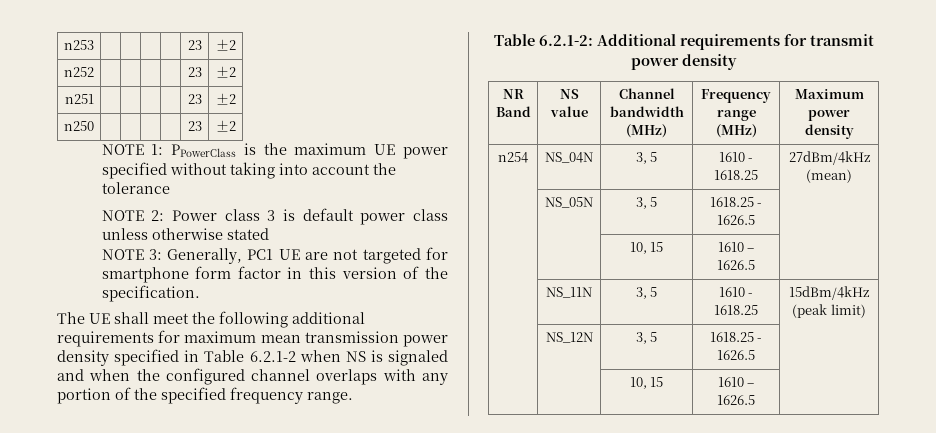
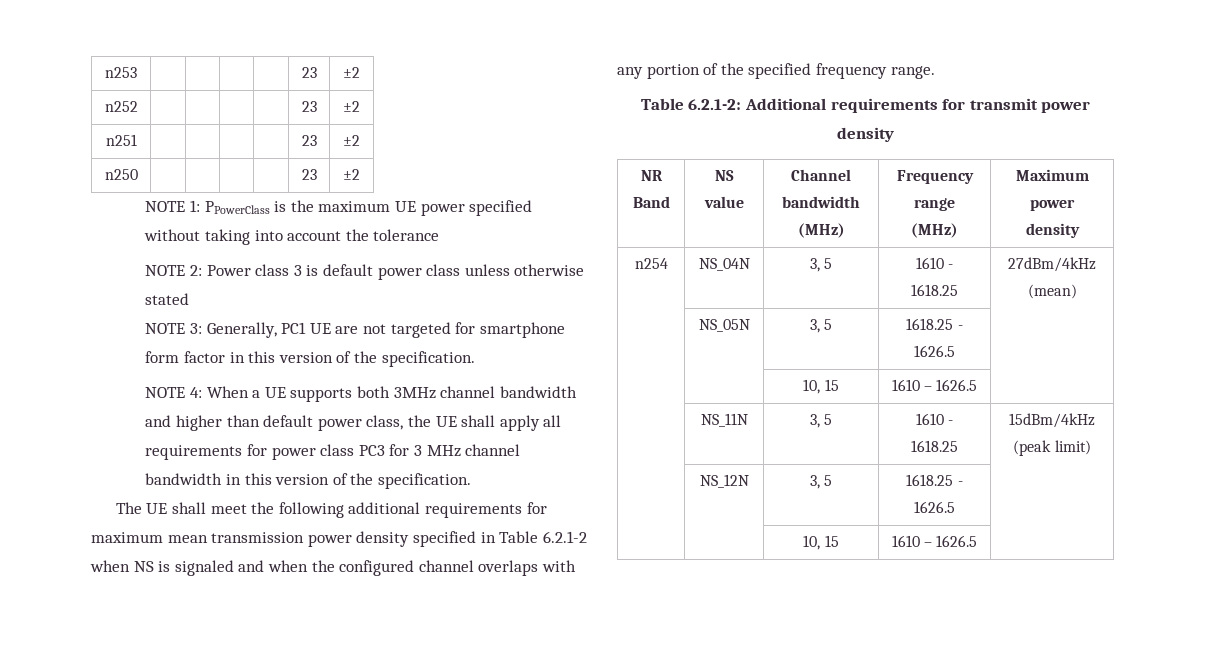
(200, 293) none -> [145,386,577,402] [145,415,562,431] [145,444,521,460] [145,473,471,489] // NOTE 4: When a UE supports both 3MHz channel bandwidth and higher than default power class, the UE shall apply all requirements for power class PC3 for 3 MHz channel bandwidth in this version of the specification.

